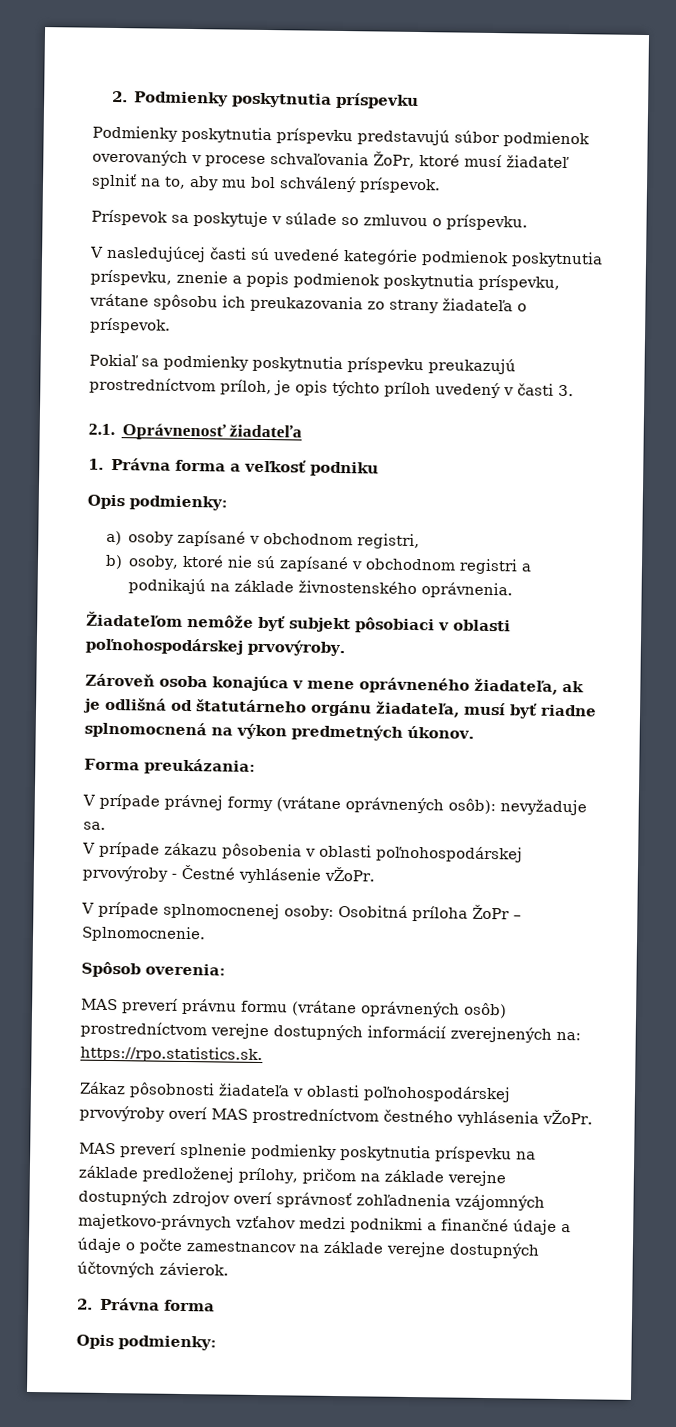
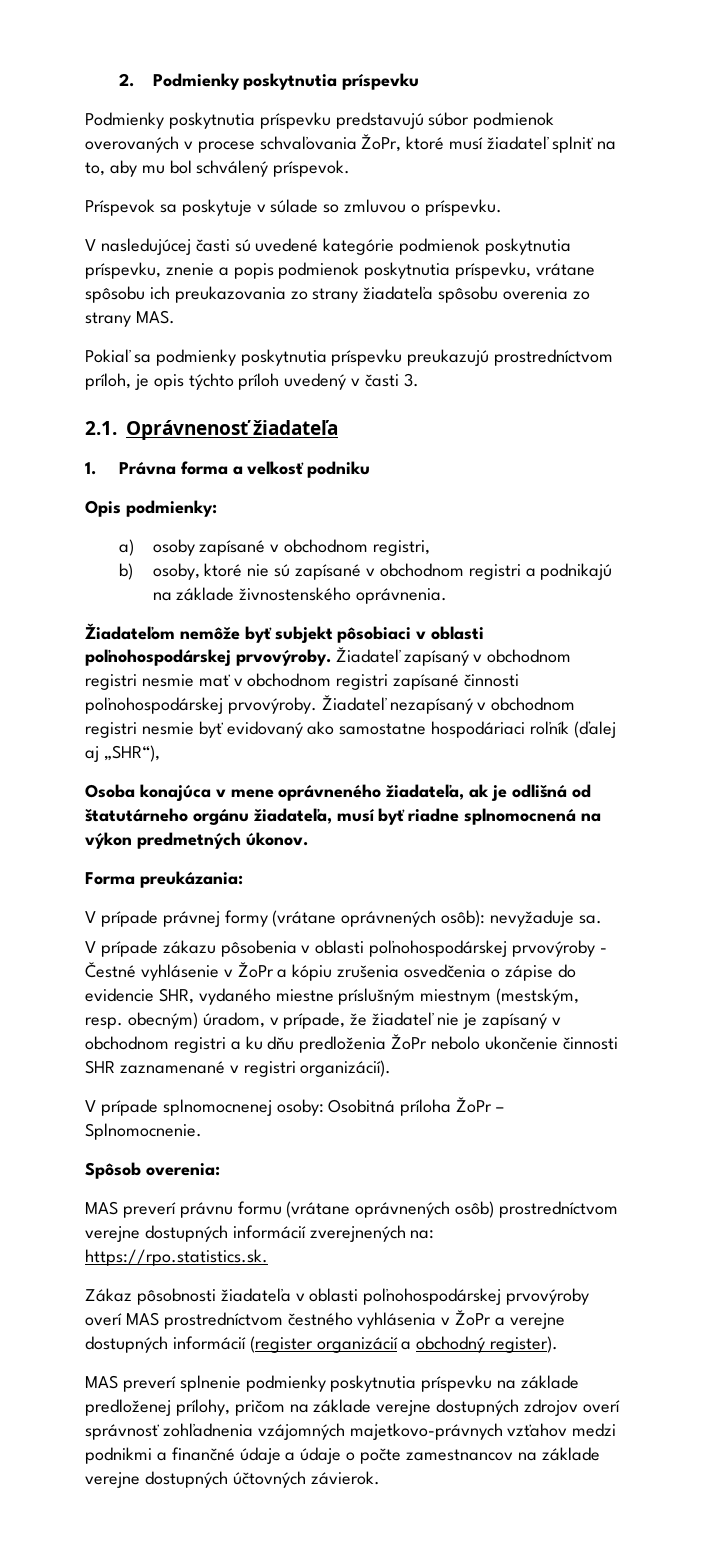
[517,303,527,312] [90,317,171,334] o príspevok. -> [438,286,590,303] [85,310,175,327] spôsobu overenia zo strany MAS.
[85,673,208,688] // Zároveň osoba -> [335,647,572,666] [85,673,520,690] [85,695,576,714] [85,721,616,738] [85,745,160,762] [85,784,135,798] Žiadateľ zapísaný v obchodnom registri nesmie mať v obchodnom registri zapísané činnosti poľnohospodárskej prvovýroby. Žiadateľ nezapísaný v obchodnom registri nesmie byť evidovaný ako samostatne hospodáriaci roľník (ďalej aj „SHR“), // Osoba
[324,866,375,882] vŽoPr. -> [223,962,576,981] [85,988,580,1005] [85,1012,561,1029] [85,1034,618,1053] [85,1060,392,1077] v ŽoPr a kópiu zrušenia osvedčenia o zápise do evidencie SHR, vydaného miestne príslušným miestnym (mestským, resp. obecným) úradom, v prípade, že žiadateľ nie je zapísaný v obchodnom registri a ku dňu predloženia ŽoPr nebolo ukončenie činnosti SHR zaznamenané v registri organizácií).
[542,1109,593,1125] vŽoPr. -> [441,1310,565,1329] [85,1336,559,1353] v ŽoPr a verejne dostupných informácií (register organizácií a obchodný register).
[77,1297,215,1312] [76,1334,217,1351] // 2. Právna forma // Opis podmienky: -> (380, 1478) none

